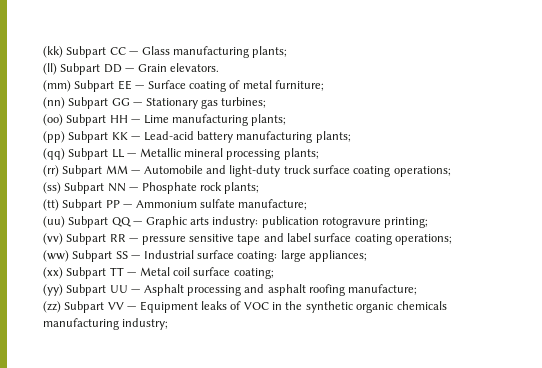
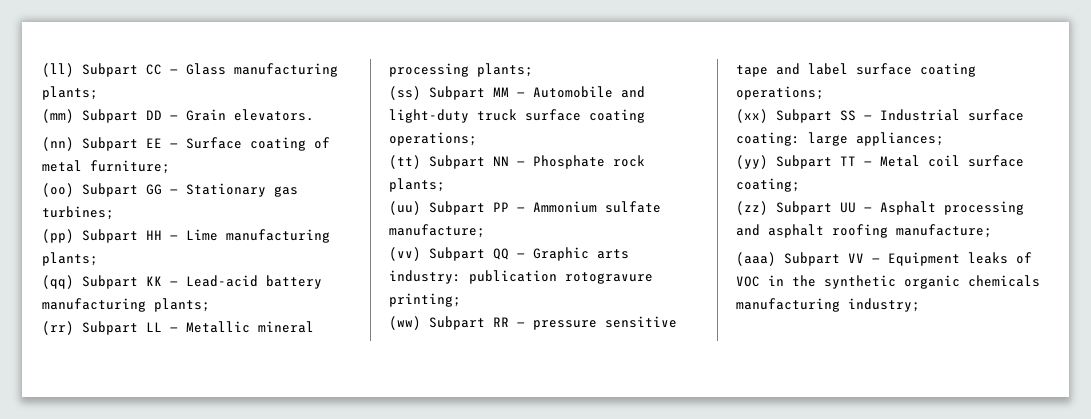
[43,46,63,58] (kk) -> [42,63,74,77] (ll)
[43,63,57,75] (ll) -> [42,109,74,123] (mm)
[43,80,71,92] (mm) -> [42,137,74,151] (nn)
[43,97,65,109] (nn) -> [42,183,74,197] (oo)
[43,114,63,126] (oo) -> [42,229,74,243] (pp)
[43,131,65,143] (pp) -> [42,275,74,289] (qq)
[43,148,65,160] (qq) -> [42,321,74,335] (rr)
[43,165,59,177] (rr) -> [389,86,421,100] (ss)
[43,182,61,194] (ss) -> [389,155,421,169] (tt)
[43,199,59,211] (tt) -> [389,201,421,215] (uu)
[43,216,65,228] (uu) -> [389,247,421,261] (vv)
[43,233,63,245] (vv) -> [389,316,421,330] (ww)
[43,250,69,262] (ww) -> [736,109,768,123] (xx)
[43,267,63,279] (xx) -> [736,155,768,169] (yy)
[43,284,63,296] (yy) -> [736,201,768,215] (zz)
[43,301,61,313] (zz) -> [736,252,776,266] (aaa)

